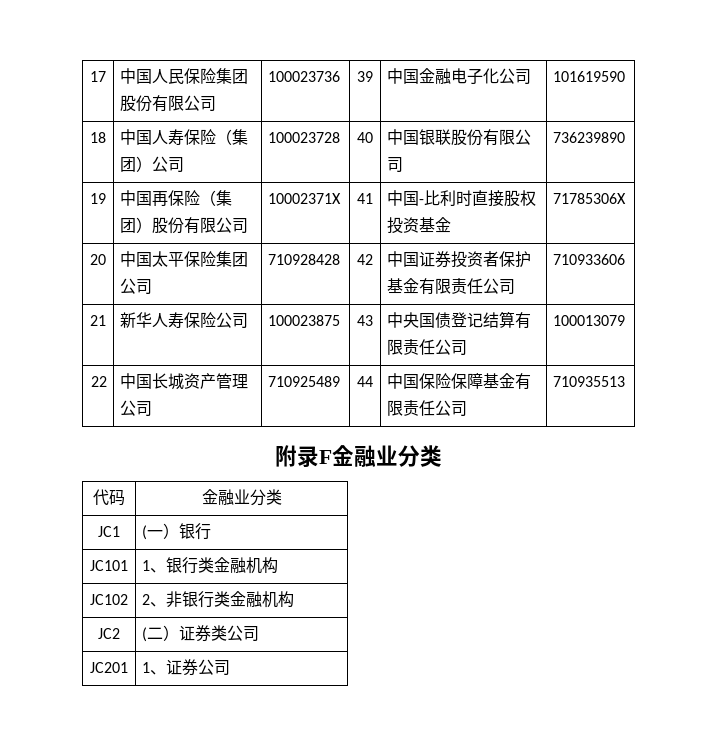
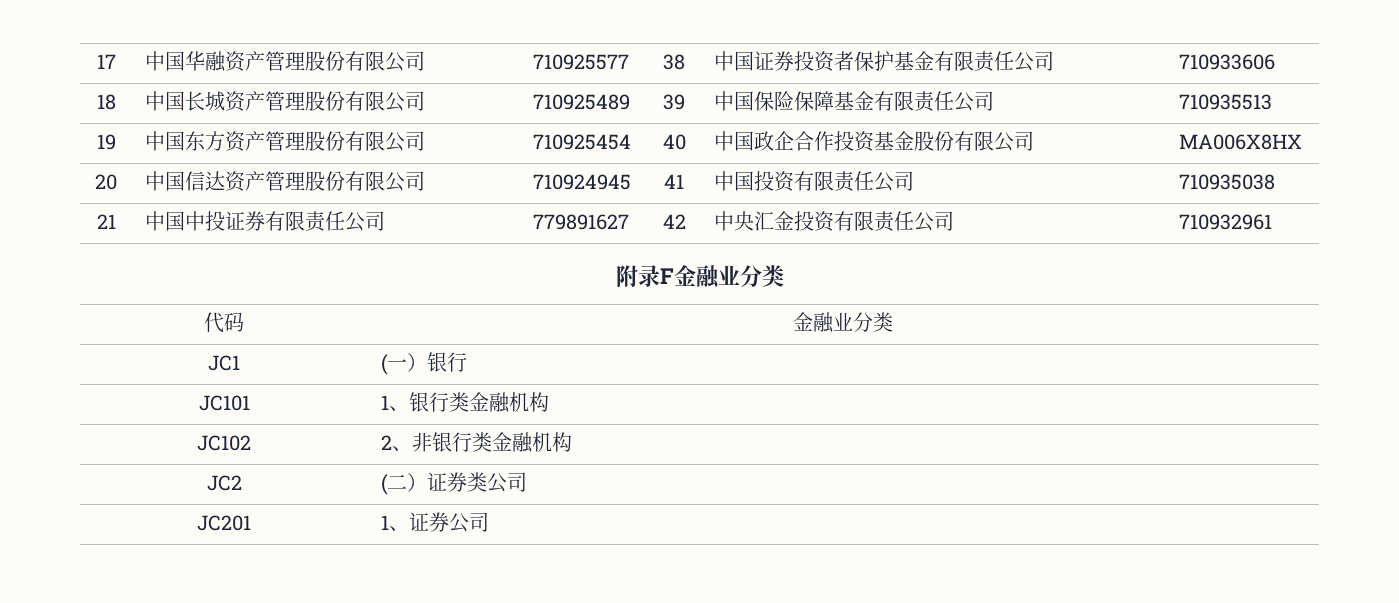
[152,68,249,85] [120,95,217,112] [268,71,341,82] [357,71,373,82] [387,68,532,85] [553,71,626,82] [90,132,106,143] [120,129,249,145] [120,156,185,172] [268,132,341,143] [357,132,373,143] [387,129,532,146] [387,157,404,172] [553,132,626,143] [90,193,106,204] [120,190,233,207] [120,217,249,234] [268,193,342,204] [357,193,373,204] [387,190,537,207] [387,217,452,234] [553,193,627,204] [90,254,106,265] [120,251,249,267] [120,278,153,294] [268,254,341,265] [357,254,373,265] 人民保险集团股份有限公司 | 100023736 | 39 | 中国金融电子化公司 | 101619590 // 18 | 中国人寿保险（集团）公司 | 100023728 | 40 | 中国银联股份有限公司 | 736239890 // 19 | 中国再保险（集团）股份有限公司 | 10002371X | 41 | 中国-比利时直接股权投资基金 | 71785306X // 20 | 中国太平保险集团公司 | 710928428 | 42 -> [185,51,426,72] [533,54,630,70] [663,54,685,70] 华融资产管理股份有限公司 | 710925577 | 38
[90,315,106,326] [120,312,249,328] [268,315,341,326] [357,315,373,326] [387,311,532,329] [387,339,468,355] [553,315,626,326] [90,376,107,387] 21 | 新华人寿保险公司 | 100023875 | 43 | 中央国债登记结算有限责任公司 | 100013079 // 22 -> [96,94,116,110] 18
(249, 381) none -> [305,91,386,111] 股份有限
[357,376,373,387] 44 -> [663,94,685,110] 39
(626, 381) none -> [96,134,116,150] [145,131,426,152] [533,134,632,150] [662,134,686,150] [714,131,1035,152] [1179,134,1303,150] [95,174,117,190] [145,171,426,192] [533,174,632,190] [664,174,684,189] [714,171,915,192] [1179,174,1276,190] [96,214,116,229] [145,211,386,232] [533,214,630,230] [662,214,686,229] [714,211,955,232] [1179,214,1273,230] // 19 | 中国东方资产管理股份有限公司 | 710925454 | 40 | 中国政企合作投资基金股份有限公司 | MA006X8HX // 20 | 中国信达资产管理股份有限公司 | 710924945 | 41 | 中国投资有限责任公司 | 710935038 // 21 | 中国中投证券有限责任公司 | 779891627 | 42 | 中央汇金投资有限责任公司 | 710932961

